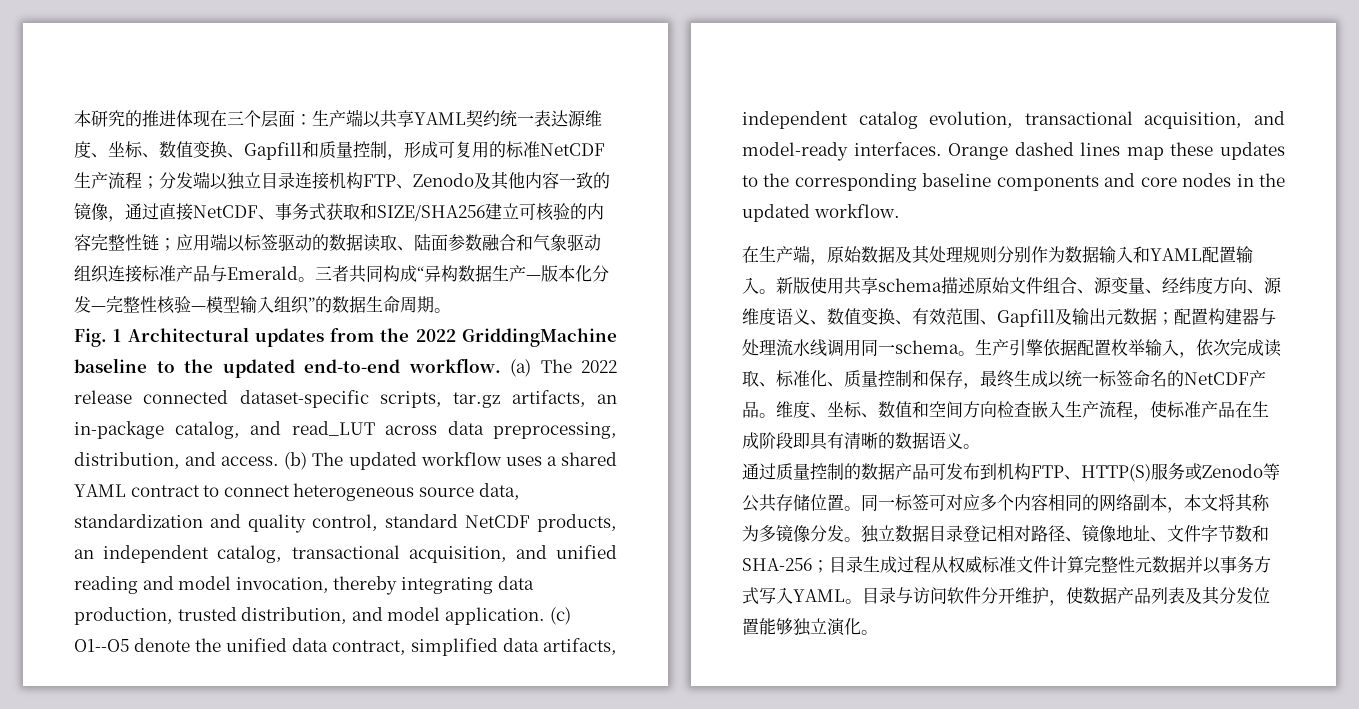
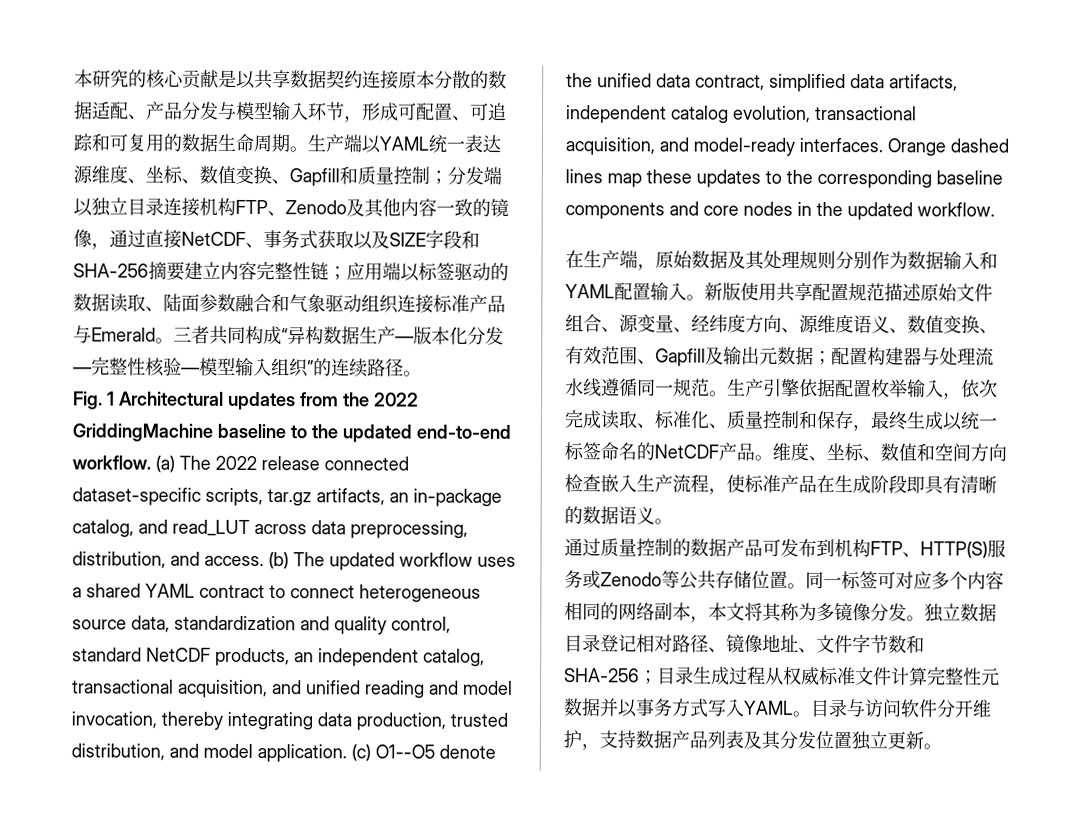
[142,109,500,128] 推进体现在三个层面：生产端以共享YAML契约 -> [146,69,507,90] [74,101,507,123] [73,133,429,154] 核心贡献是以共享数据契约连接原本分散的数据适配、产品分发与模型输入环节，形成可配置、可追踪和可复用的数据生命周期。生产端以YAML
[387,141,605,160] [74,172,142,189] ，形成可复用的标准NetCDF生产流程 -> (430, 175) none
[360,203,587,221] 和SIZE/SHA256建立可核验的 -> [353,229,480,250] [73,261,221,281] 以及SIZE字段和SHA-256摘要建立
[332,296,434,313] 数据生命周期 -> [331,358,404,378] 连续路径
[878,278,942,292] schema -> [812,282,885,302] 配置规范
[827,339,959,357] 调用同一schema -> [601,378,710,397] 遵循同一规范
[1066,587,1083,604] 使 -> [599,730,636,749] 支持
[759,618,861,636] 能够独立演化 -> [851,731,924,751] 独立更新

